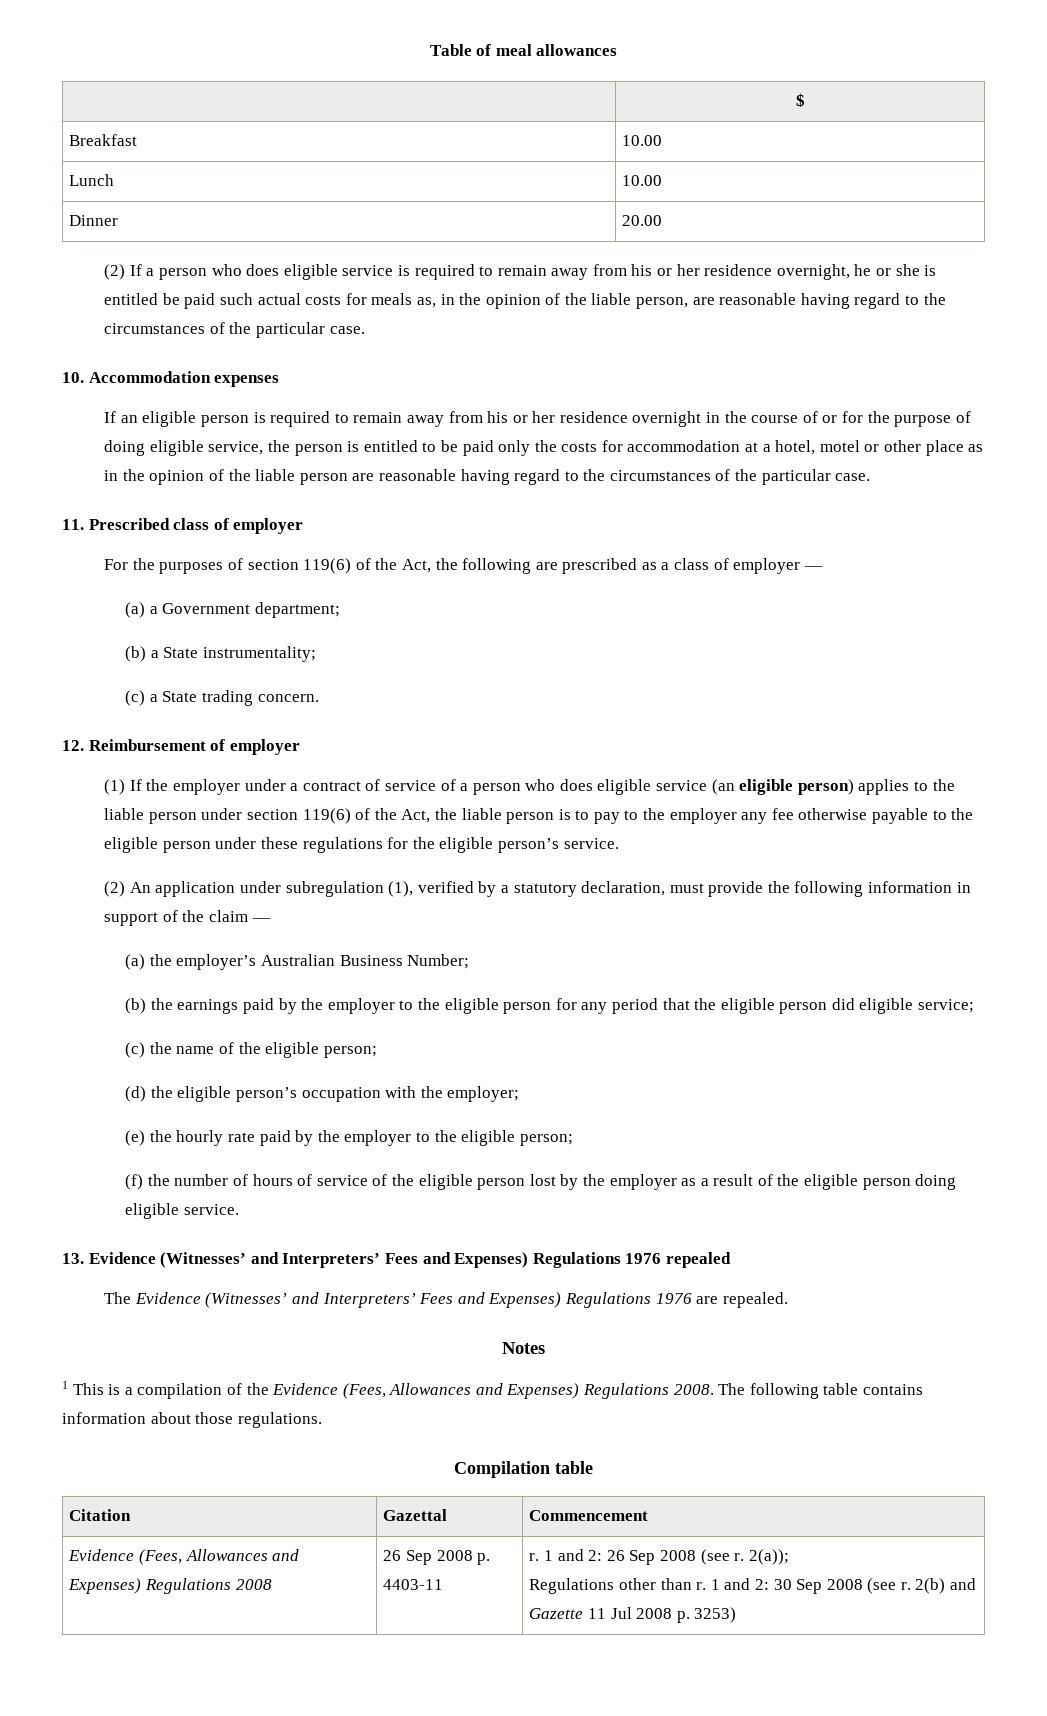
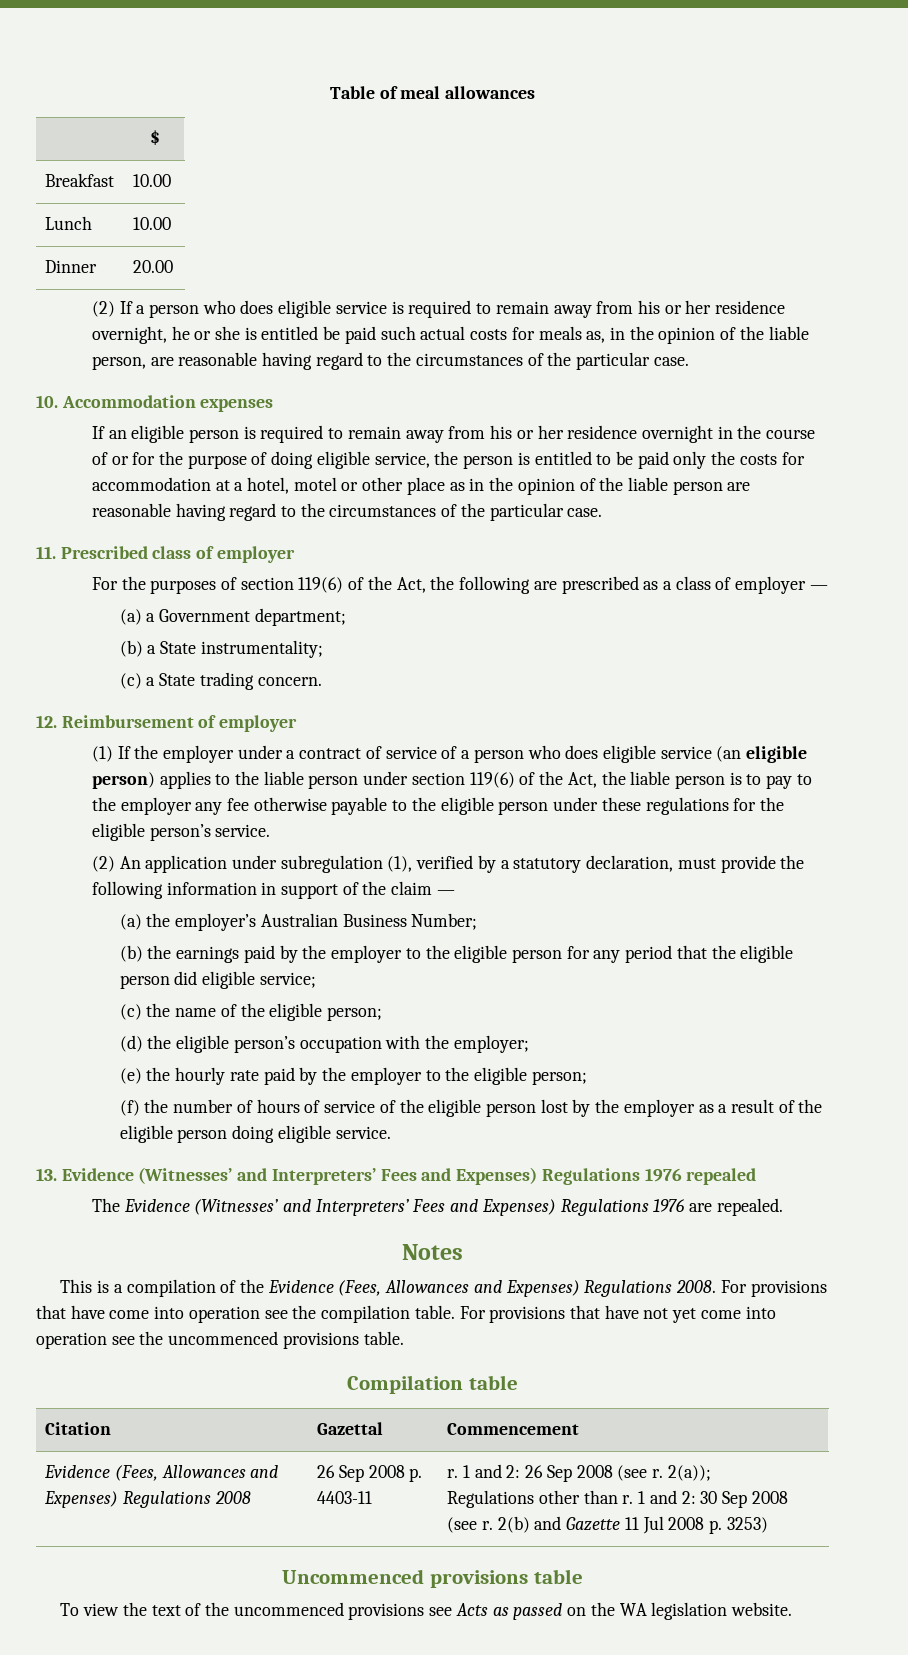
[62,1381,68,1389] 1 -> (463, 1252) none
[718,1383,924,1399] [62,1412,322,1428] The following table contains information about those regulations. -> [720,1280,827,1297] [36,1305,776,1323] [36,1331,404,1349] For provisions that have come into operation see the compilation table. For provisions that have not yet come into operation see the uncommenced provisions table.
(737, 1615) none -> [282,1569,583,1588] [60,1602,792,1620] // Uncommenced provisions table // To view the text of the uncommenced provisions see Acts as passed on the WA legislation website.

